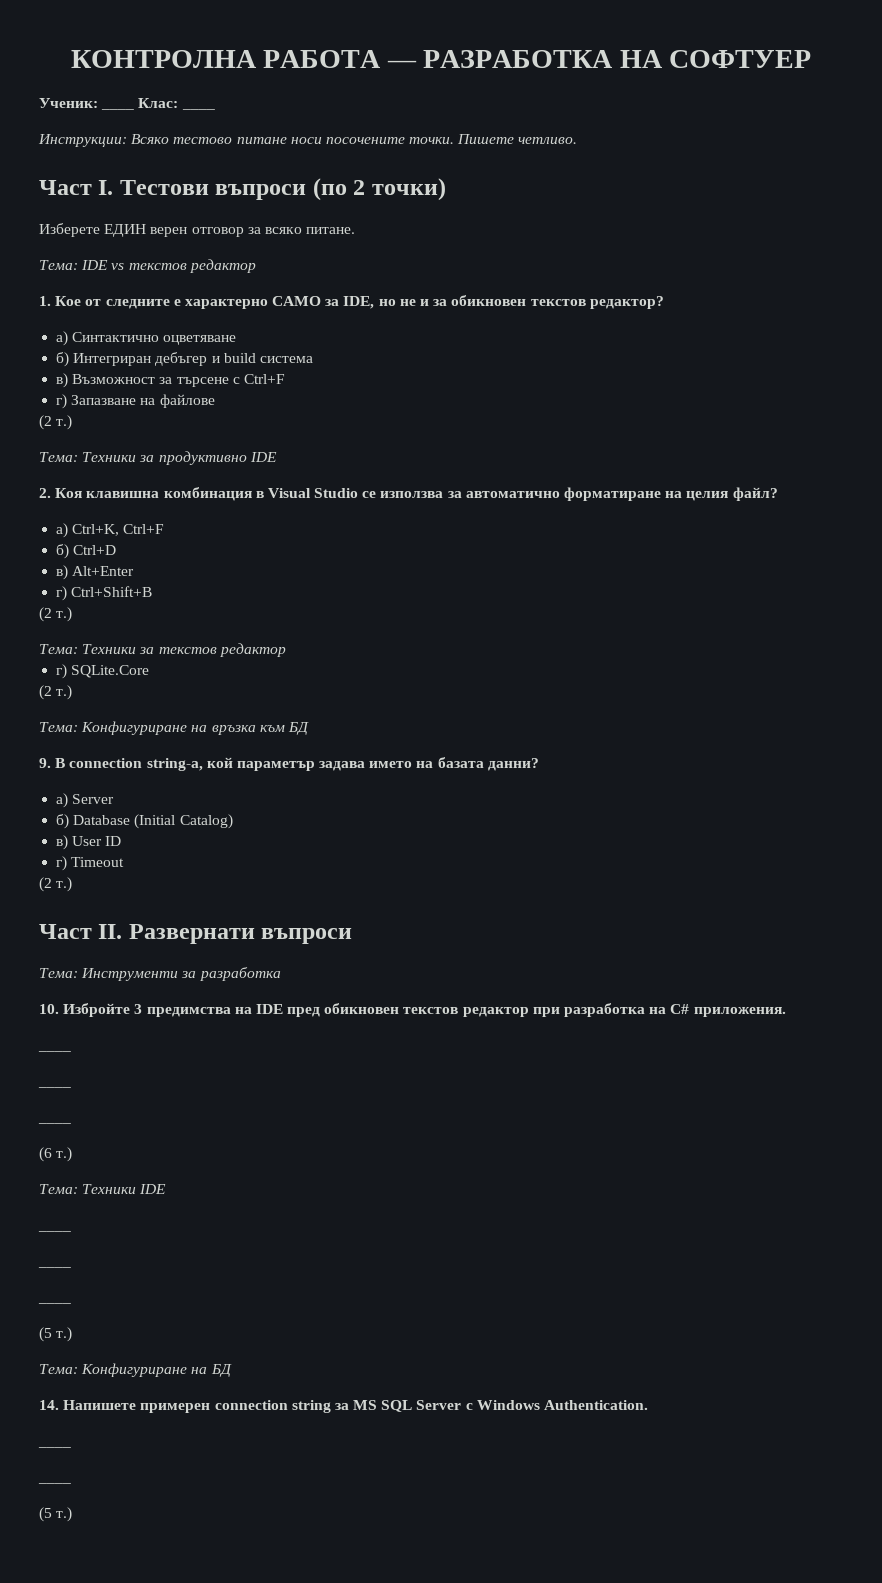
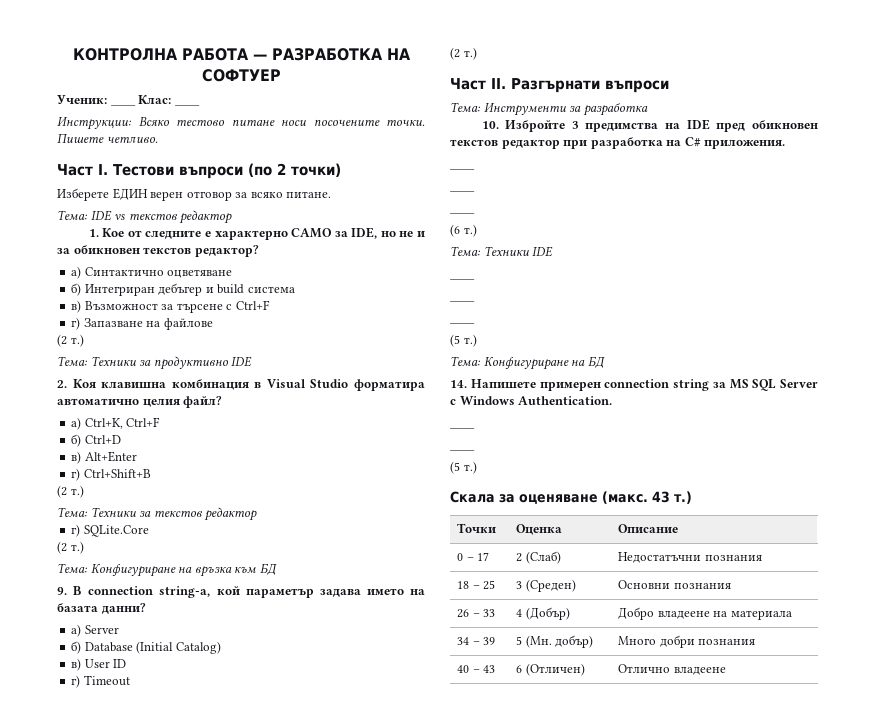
[362,487,683,501] се използва за автоматично форматиране на -> [354,379,425,391] [57,398,139,405] форматира автоматично
[128,924,255,944] Развернати -> [511,78,600,93] Разгърнати
(73, 1514) none -> [450,491,692,504] [457,523,497,533] [516,524,563,535] [618,524,679,533] [457,552,490,561] [516,551,561,564] [618,552,762,563] [457,580,496,590] [516,579,576,592] [618,580,731,589] [457,609,496,618] [516,607,570,620] [618,607,792,620] [457,637,496,645] [516,635,594,648] [618,635,756,648] [457,665,496,673] [516,663,585,676] [618,664,726,675] // Скала за оценяване (макс. 43 т.) // Точки | Оценка | Описание // 0 – 17 | 2 (Слаб) | Недостатъчни познания // 18 – 25 | 3 (Среден) | Основни познания // 26 – 33 | 4 (Добър) | Добро владеене на материала // 34 – 39 | 5 (Мн. добър) | Много добри познания // 40 – 43 | 6 (Отличен) | Отлично владеене

